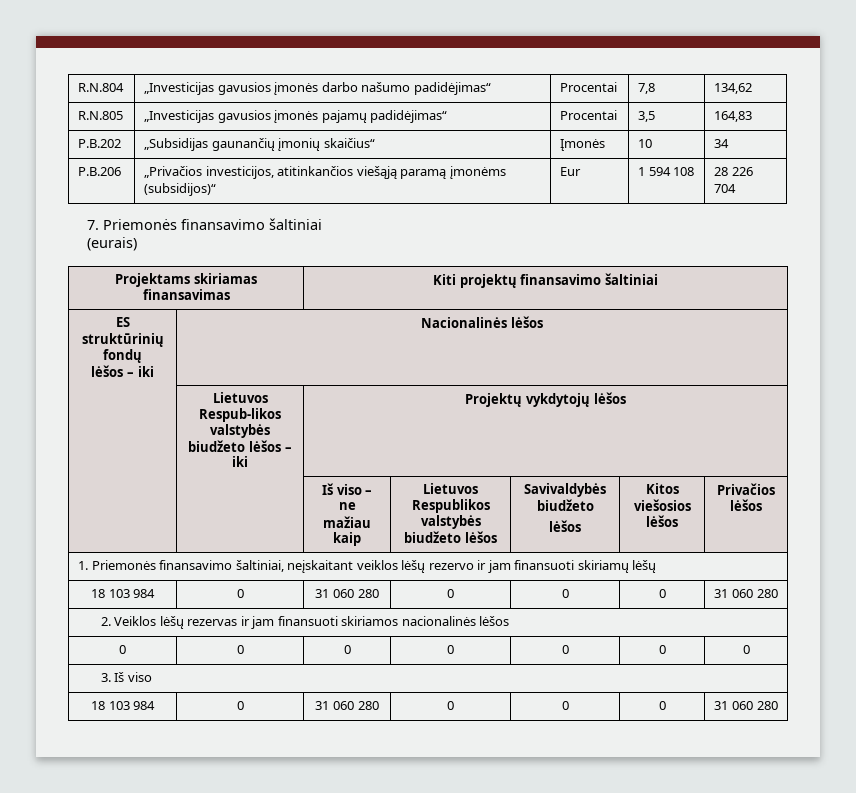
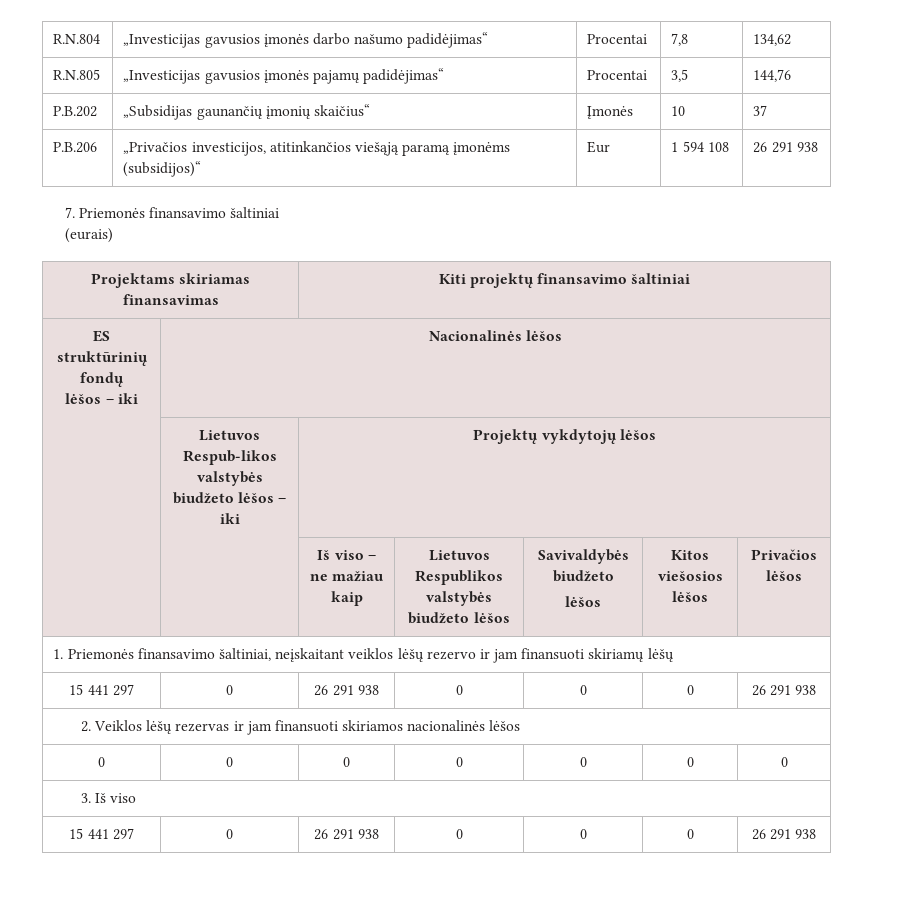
[714,111,753,122] 164,83 -> [753,69,792,82] 144,76
[714,139,730,148] 34 -> [753,105,768,116] 37
[714,167,753,176] [714,184,737,193] 28 226 704 -> [753,142,818,153] 26 291 938
[90,589,156,598] [236,589,244,598] [315,589,379,598] [447,589,454,598] [561,589,569,598] [658,589,666,598] [714,589,778,598] 18 103 984 | 0 | 31 060 280 | 0 | 0 | 0 | 31 060 280 -> [69,684,134,696] [226,685,233,695] [314,685,379,696] [455,685,463,695] [579,685,587,695] [686,685,694,695] [751,685,817,696] 15 441 297 | 0 | 26 291 938 | 0 | 0 | 0 | 26 291 938
[90,701,156,710] [236,701,244,710] [315,701,379,710] [447,701,454,710] [561,701,569,710] [658,701,666,710] [714,701,778,710] 18 103 984 | 0 | 31 060 280 | 0 | 0 | 0 | 31 060 280 -> [69,828,134,840] [226,829,233,839] [314,829,379,840] [455,829,463,839] [579,829,587,839] [686,829,694,839] [751,829,817,840] 15 441 297 | 0 | 26 291 938 | 0 | 0 | 0 | 26 291 938

